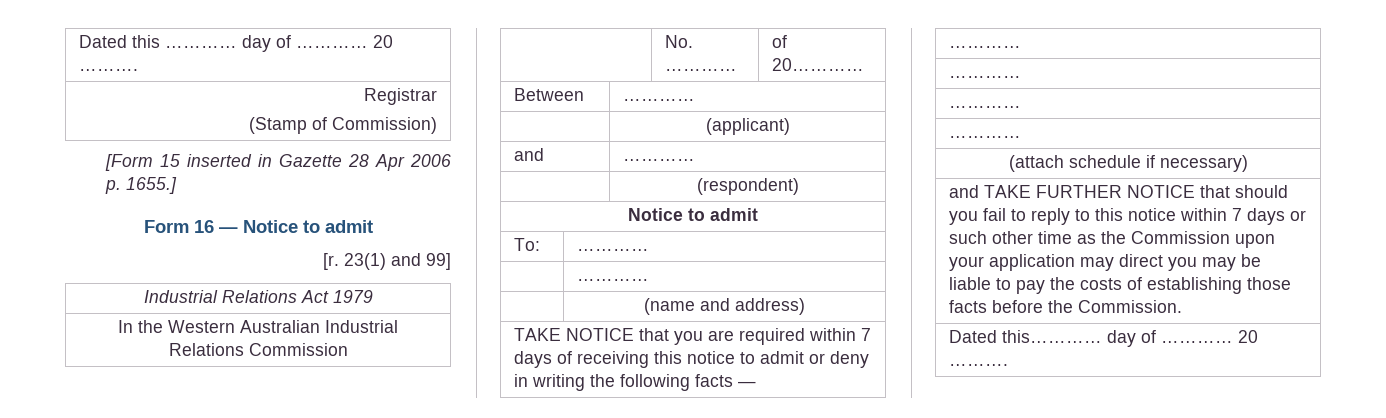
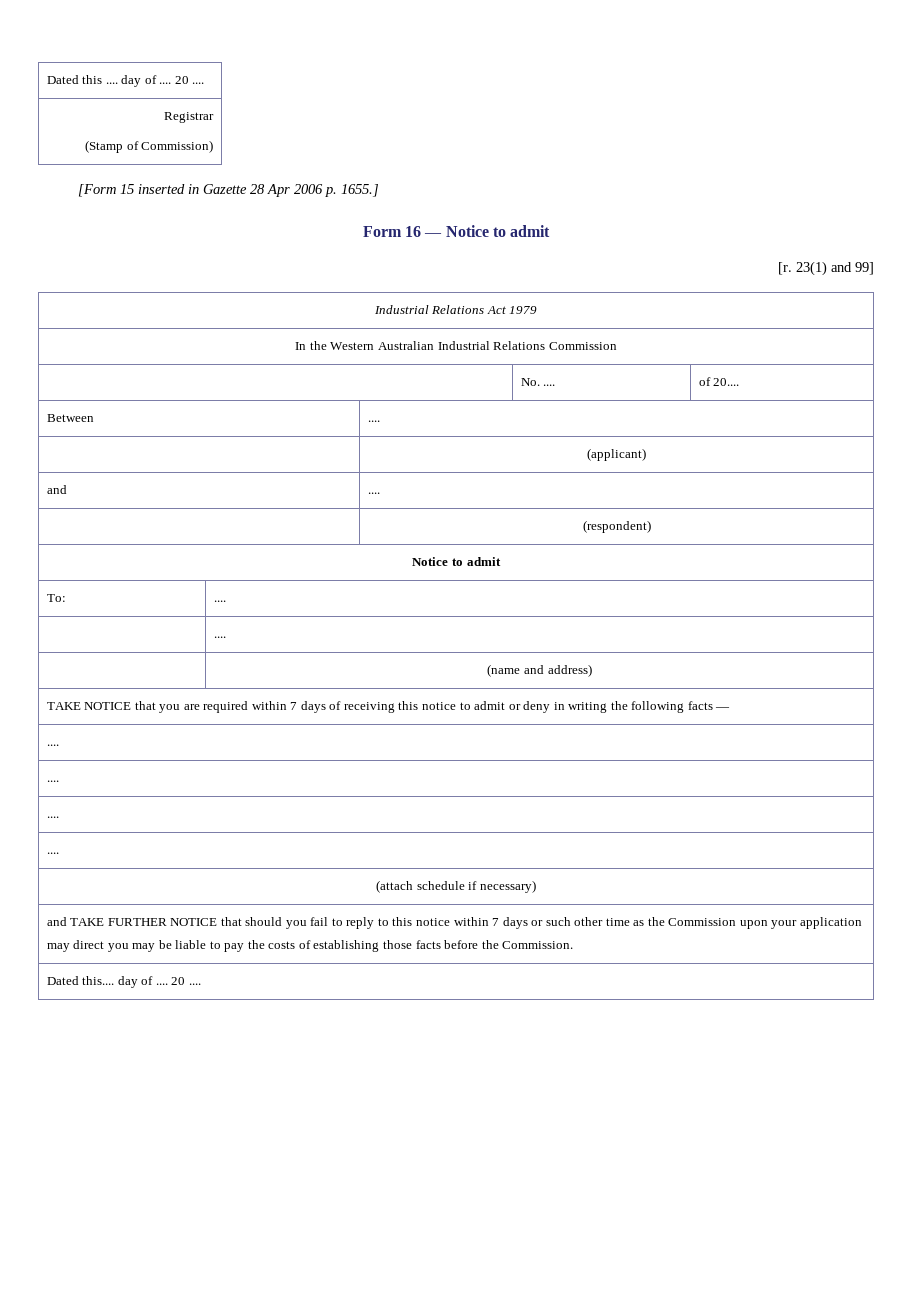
[164,35,393,52] [78,69,138,71] ………… day of ………… 20 ………. -> [105,75,205,87] .... day of .... 20 ....
[664,69,737,71] [771,35,787,48] [771,58,864,71] ………… | of 20………… -> [543,384,556,386] [698,377,740,386] .... | of 20....
[622,99,695,101] ………… -> [367,420,380,422] ....
[622,159,695,161] ………… -> [367,492,380,494] ....
[576,249,649,251] [576,279,649,281] ………… // | ………… -> [213,600,226,602] [213,636,226,638] .... // | ....
[948,46,1021,48] [948,76,1021,78] [948,106,1021,108] [948,136,1021,138] ………… // ………… // ………… // ………… -> [46,744,59,746] [46,780,59,782] [46,816,59,818] [46,852,59,854] .... // .... // .... // ....
[1001,330,1258,347] [948,364,1008,366] this………… day of ………… 20 ………. -> [82,976,201,988] this.... day of .... 20 ....

